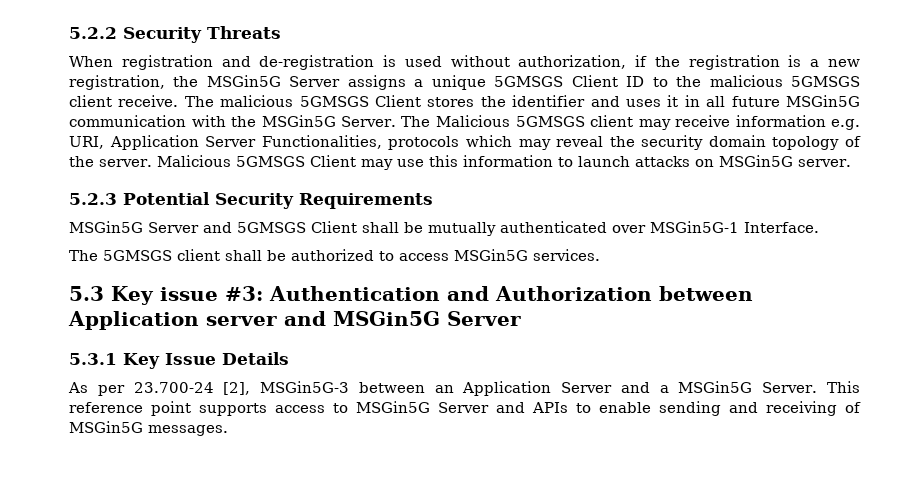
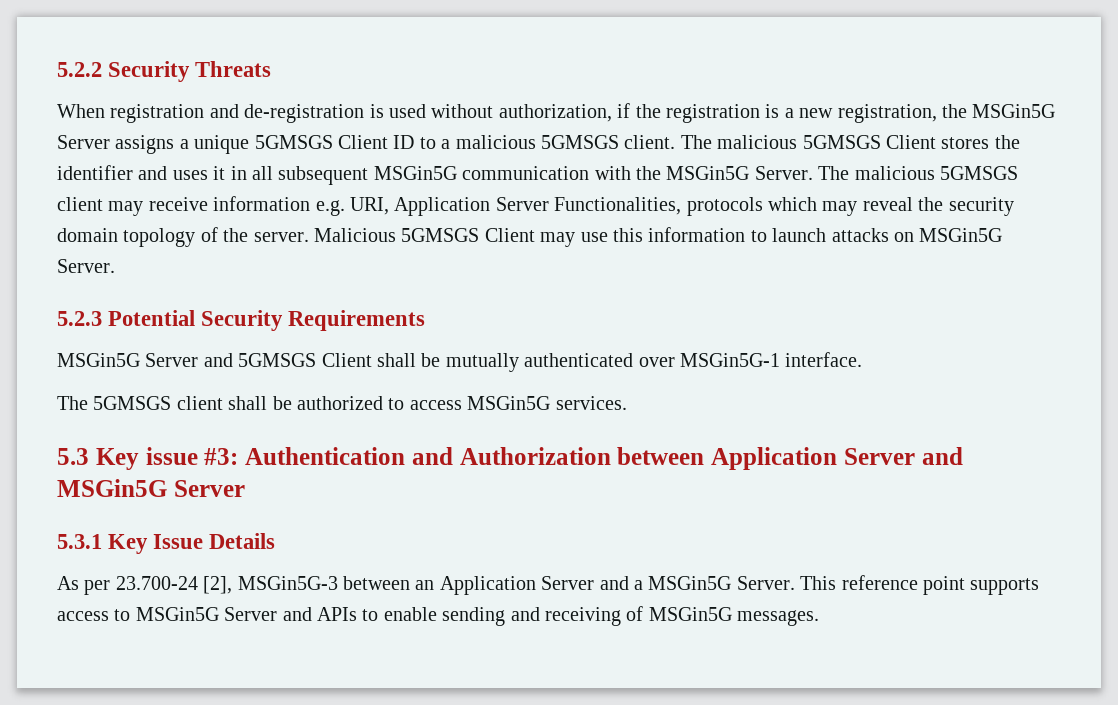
[676,75,860,87] [69,95,179,107] the malicious 5GMSGS client receive. -> [441,135,676,149] a malicious 5GMSGS client.
[731,96,780,107] future -> [278,166,369,185] subsequent
[435,115,510,127] Malicious -> [854,166,935,180] malicious
[797,159,851,167] server. -> [57,259,115,273] Server.
[744,222,819,233] Interface. -> [785,352,863,367] interface.
[206,316,277,326] server -> [843,448,915,465] Server

